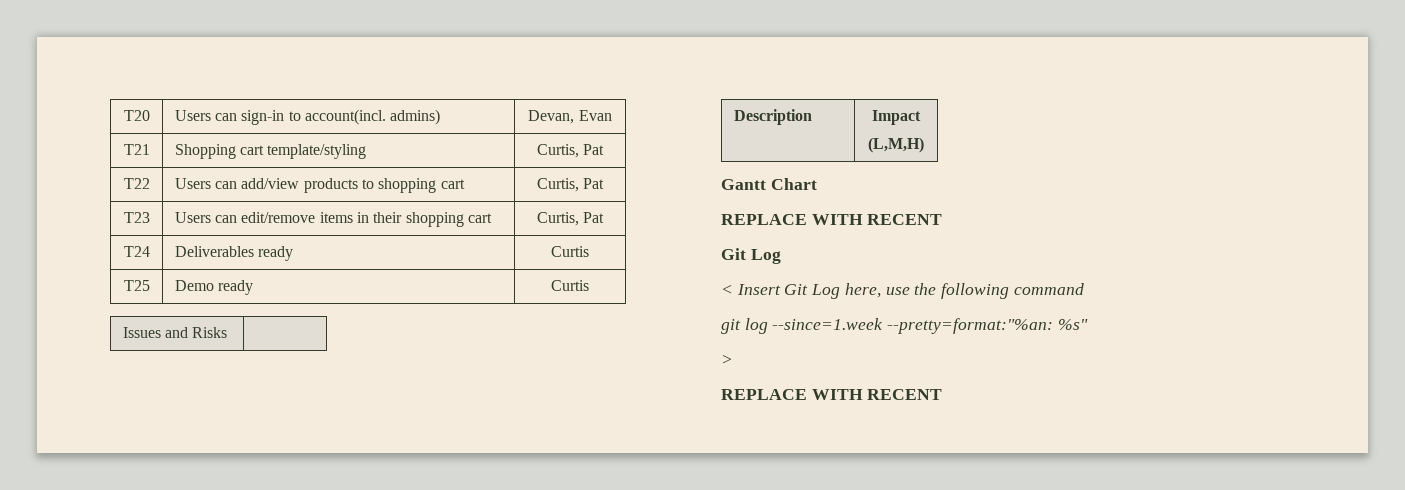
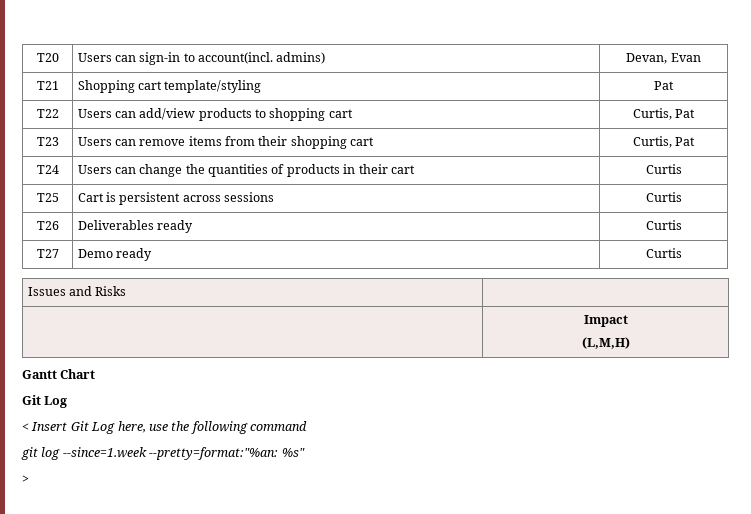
[536,144,579,158] Curtis, -> (262, 86) none
[241,212,369,223] edit/remove items in -> [139,136,256,146] remove items from
(150, 251) none -> [77,164,415,177] [645,164,682,174] [36,193,59,202] [77,192,275,205] [645,192,682,202] [36,221,59,230] | Users can change the quantities of products in their cart | Curtis // T25 | Cart is persistent across sessions | Curtis // T26
[123,280,150,291] T25 -> [36,249,59,258] T27
[733,109,812,125] Description -> (127, 291) none
[721,214,943,225] // REPLACE WITH RECENT -> (96, 374) none
[721,389,943,400] // REPLACE WITH RECENT -> (29, 479) none

